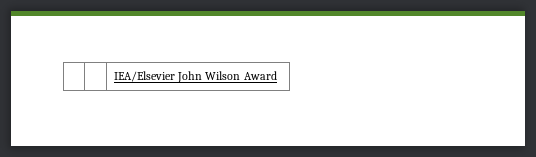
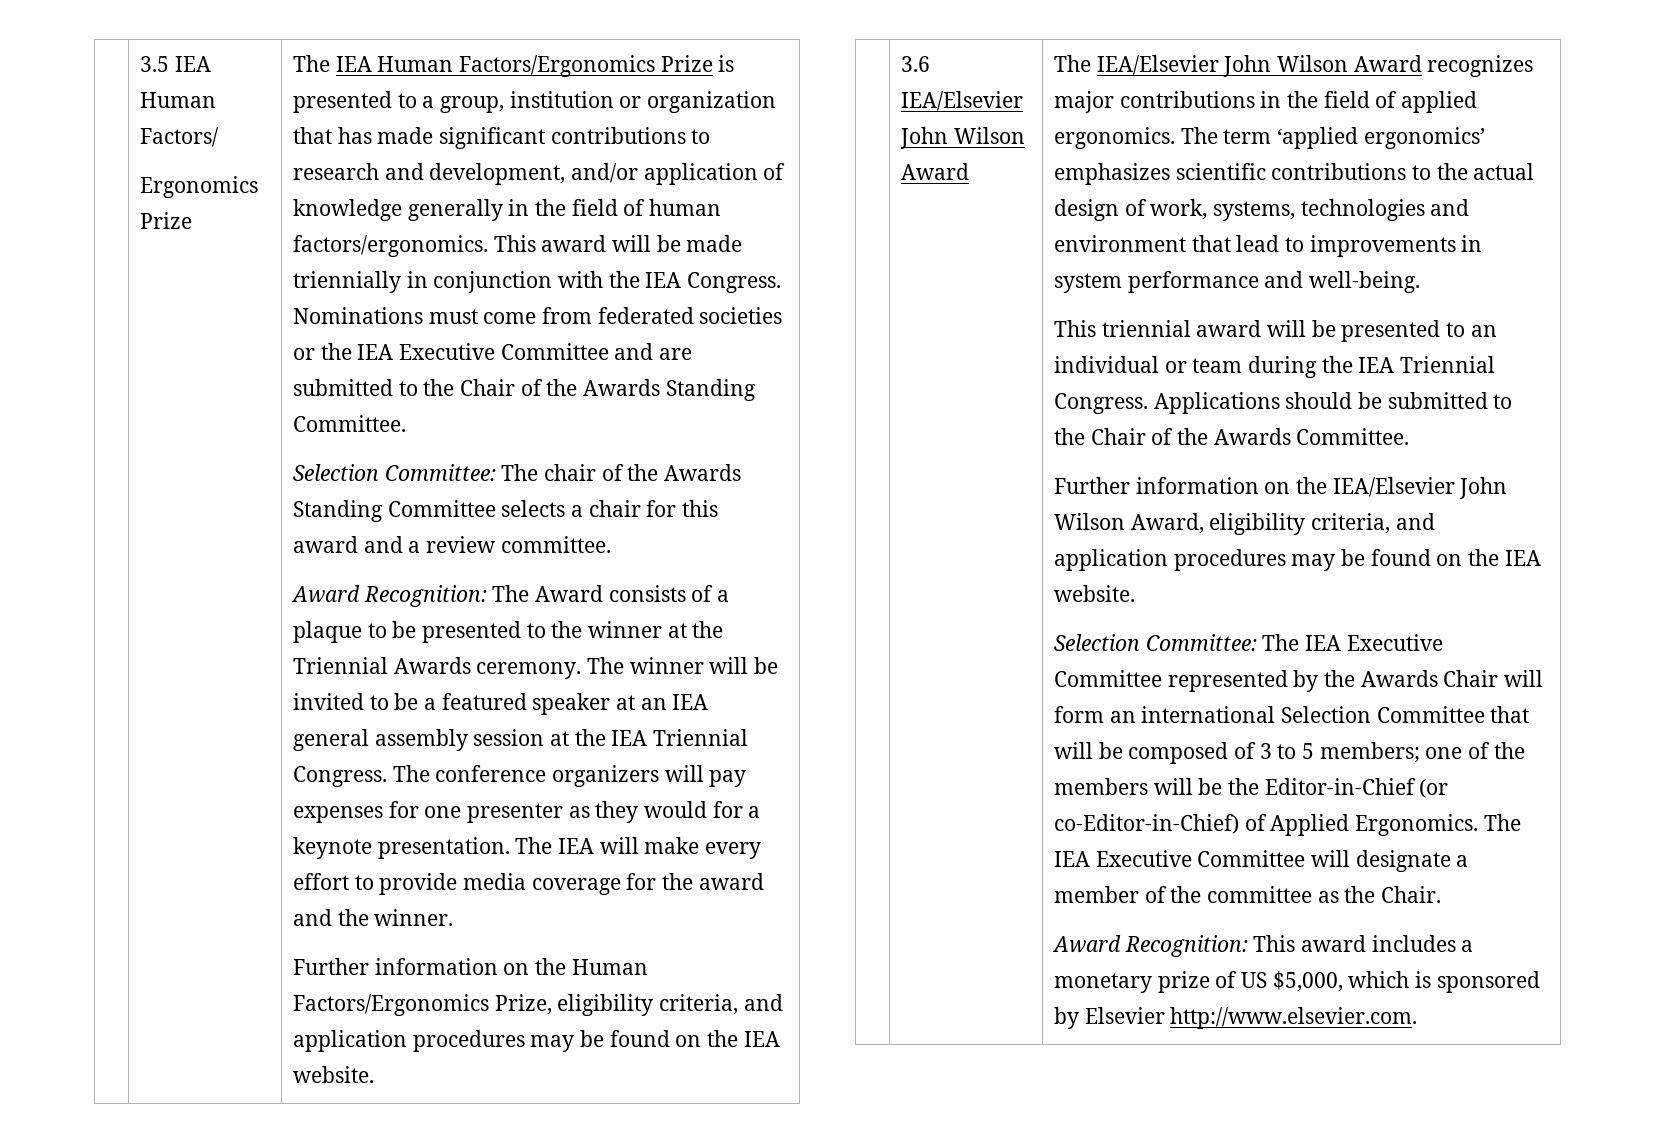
[113,71,277,83] | | IEA/Elsevier John Wilson Award -> [140,56,211,72] [140,92,217,108] [140,127,220,147] [140,176,259,198] [140,212,193,229] [293,55,735,77] [293,91,777,113] [293,127,711,149] [293,163,786,185] [293,199,722,221] [293,235,743,257] [293,271,782,293] [293,307,783,324] [293,343,693,360] [293,379,756,401] [293,415,407,432] [293,464,742,481] [293,500,719,522] [293,536,611,553] [291,585,730,607] [293,621,724,643] [293,657,779,679] [293,693,709,715] [293,729,749,751] [293,765,747,787] [293,801,761,823] [293,837,762,859] [293,873,764,895] [293,909,454,926] [293,958,648,975] [293,994,783,1016] [293,1030,780,1052] [293,1066,375,1083] [901,56,931,72] [901,91,1024,111] [900,127,1025,149] [901,163,970,180] [1054,55,1534,77] [1054,91,1478,113] [1054,127,1485,149] [1054,163,1535,185] [1054,199,1470,221] [1054,235,1483,257] [1054,271,1421,293] [1054,320,1497,342] [1054,356,1496,378] [1054,392,1513,414] [1054,428,1410,445] [1054,477,1508,499] [1054,513,1435,535] [1054,549,1541,571] [1054,585,1136,602] [1054,634,1443,651] [1054,670,1544,692] [1054,706,1530,723] [1054,742,1525,764] [1054,778,1449,798] [1054,814,1521,836] [1054,850,1469,872] [1054,886,1442,903] [1052,935,1474,957] [1054,971,1540,993] [1054,1007,1418,1029] | 3.5 IEA Human Factors/ // Ergonomics Prize | The IEA Human Factors/Ergonomics Prize is presented to a group, institution or organization that has made significant contributions to research and development, and/or application of knowledge generally in the field of human factors/ergonomics. This award will be made triennially in conjunction with the IEA Congress. Nominations must come from federated societies or the IEA Executive Committee and are submitted to the Chair of the Awards Standing Committee. // Selection Committee: The chair of the Awards Standing Committee selects a chair for this award and a review committee. // Award Recognition: The Award consists of a plaque to be presented to the winner at the Triennial Awards ceremony. The winner will be invited to be a featured speaker at an IEA general assembly session at the IEA Triennial Congress. The conference organizers will pay expenses for one presenter as they would for a keynote presentation. The IEA will make every effort to provide media coverage for the award and the winner. // Further information on the Human Factors/Ergonomics Prize, eligibility criteria, and application procedures may be found on the IEA website. // | 3.6 IEA/Elsevier John Wilson Award | The IEA/Elsevier John Wilson Award recognizes major contributions in the field of applied ergonomics. The term ‘applied ergonomics’ emphasizes scientific contributions to the actual design of work, systems, technologies and environment that lead to improvements in system performance and well-being. // This triennial award will be presented to an individual or team during the IEA Triennial Congress. Applications should be submitted to the Chair of the Awards Committee. // Further information on the IEA/Elsevier John Wilson Award, eligibility criteria, and application procedures may be found on the IEA website. // Selection Committee: The IEA Executive Committee represented by the Awards Chair will form an international Selection Committee that will be composed of 3 to 5 members; one of the members will be the Editor-in-Chief (or co-Editor-in-Chief) of Applied Ergonomics. The IEA Executive Committee will designate a member of the committee as the Chair. // Award Recognition: This award includes a monetary prize of US $5,000, which is sponsored by Elsevier http://www.elsevier.com.

